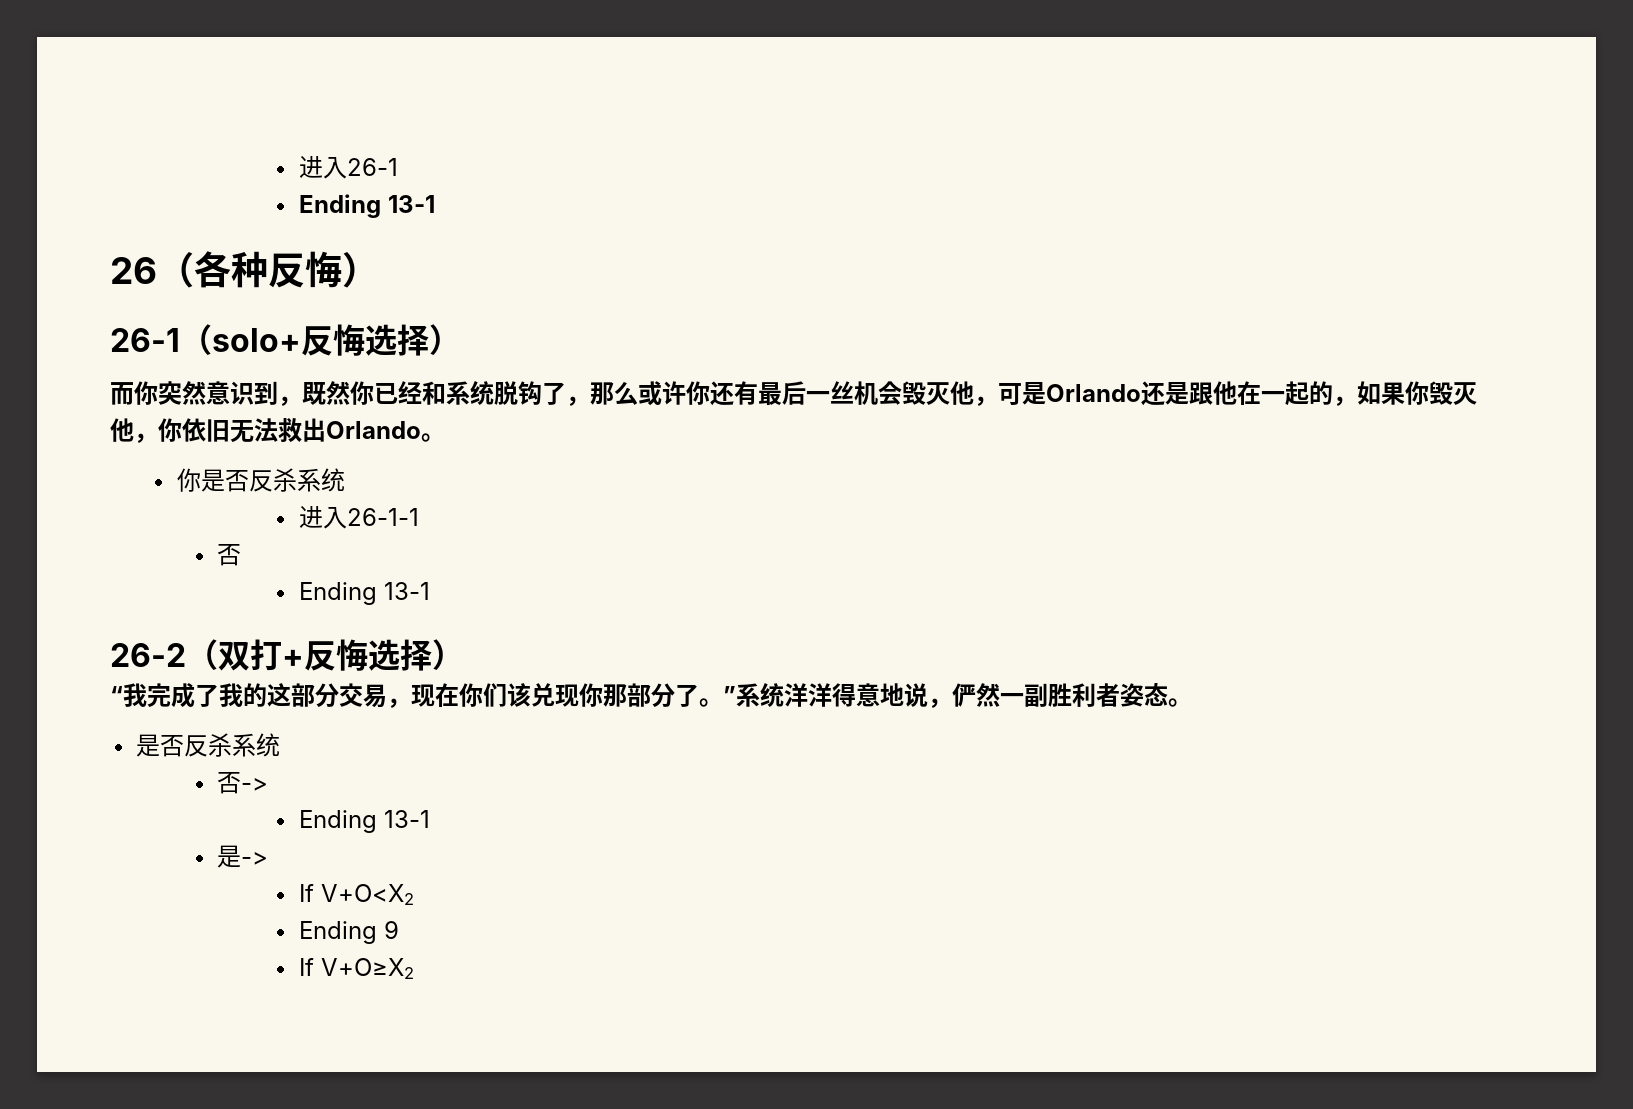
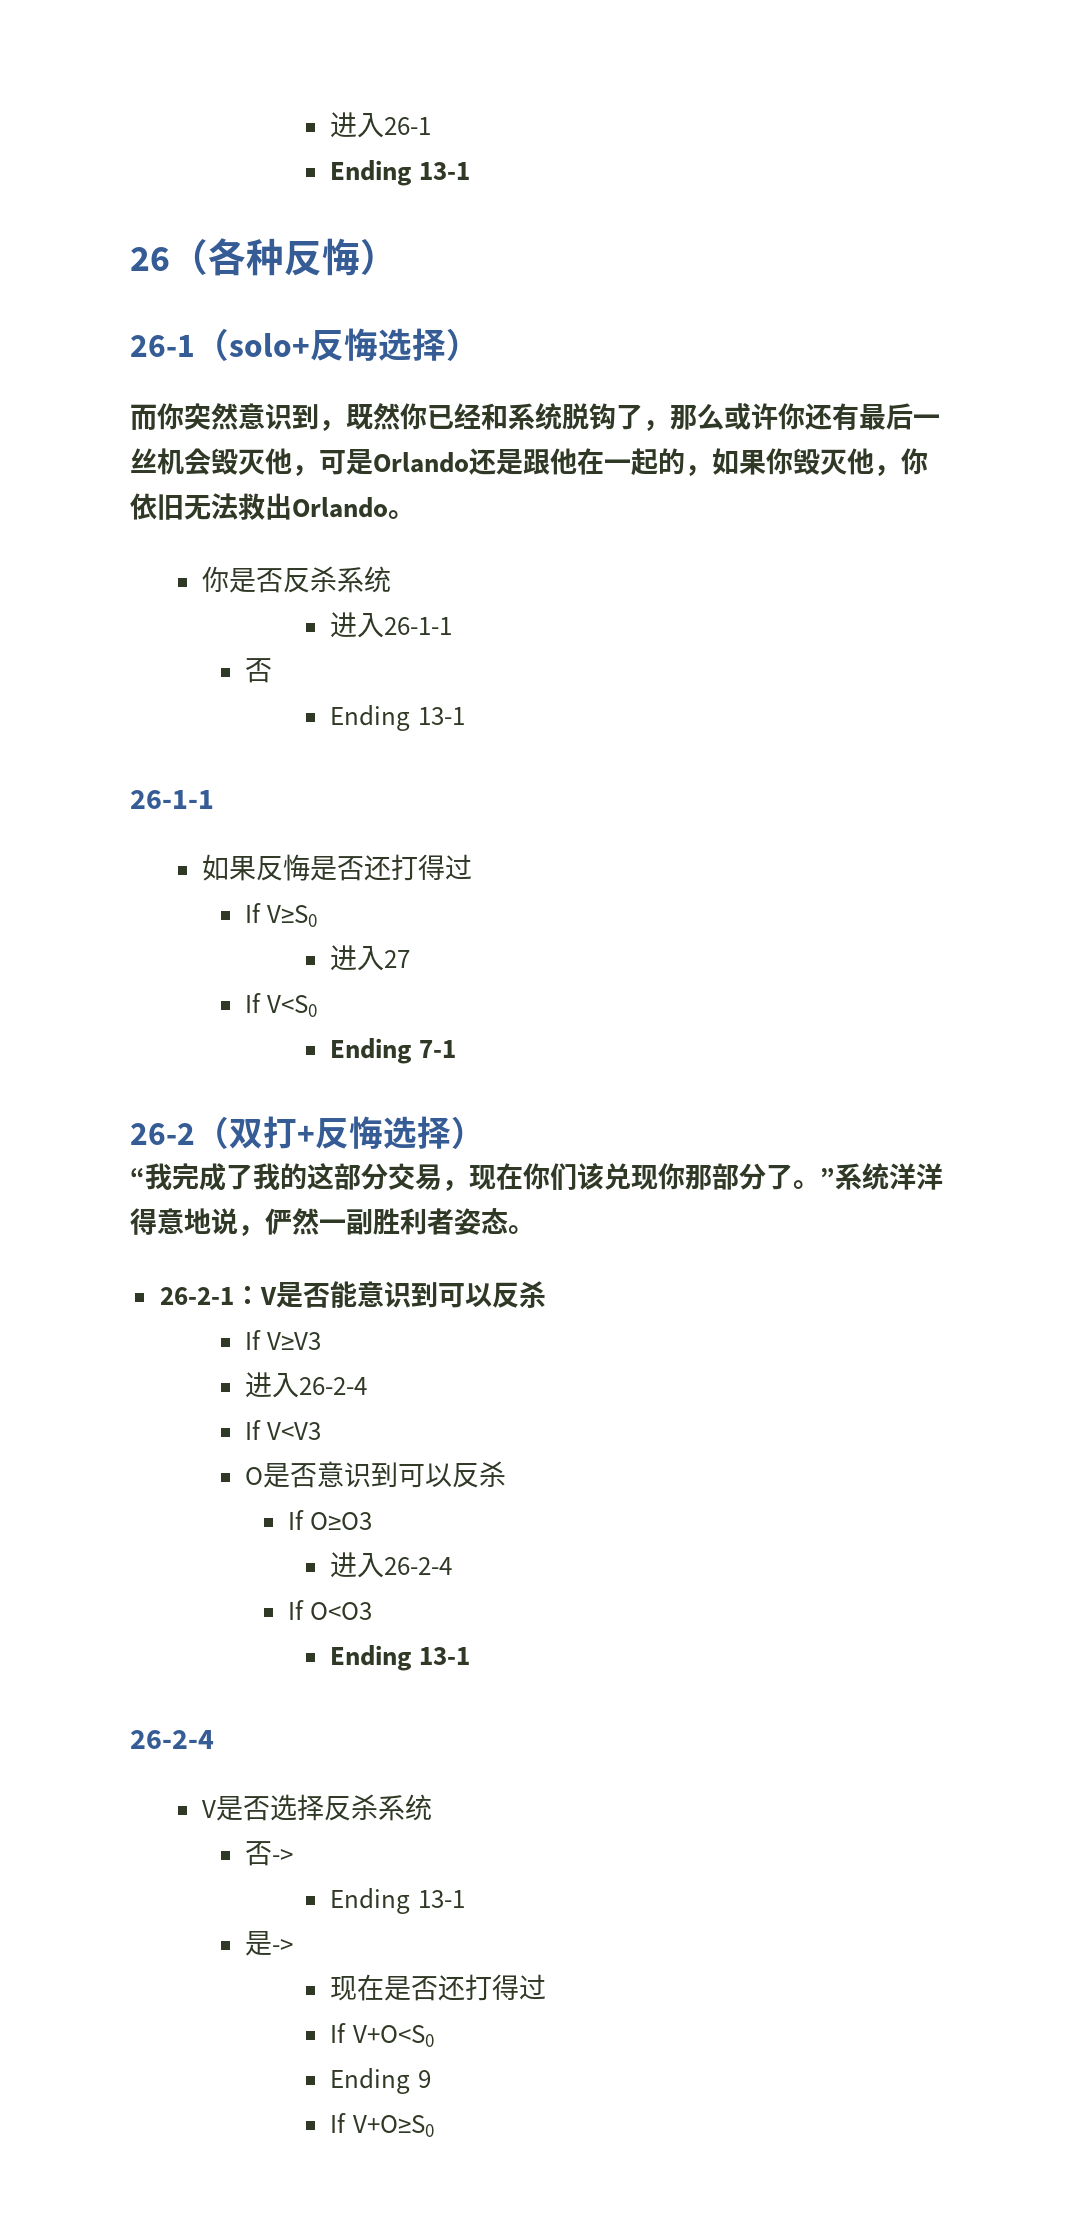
(430, 591) none -> [130,790,214,809] [202,854,473,881] [244,903,318,927] [330,945,411,971] [244,993,318,1017] [330,1038,456,1064] // 26-1-1 // 如果反悔是否还打得过 // If V≥S0 // 进入27 // If V<S0 // Ending 7-1
[136,734,185,757] 是否 -> [159,1281,546,1308] [244,1330,322,1350] [244,1372,367,1398] [244,1420,322,1440] [244,1461,506,1488] [287,1510,372,1530] [330,1552,453,1578] [287,1600,372,1620] [330,1645,470,1671] [130,1730,214,1749] [202,1794,325,1821] 26-2-1：V是否能意识到可以反杀 // If V≥V3 // 进入26-2-4 // If V<V3 // O是否意识到可以反杀 // If O≥O3 // 进入26-2-4 // If O<O3 // Ending 13-1 // 26-2-4 // V是否选择
[298,884,414,905] // If V+O<X2 -> [330,1974,547,2001] [330,2023,434,2047] // 现在是否还打得过 // If V+O<S0
[320,958,414,979] V+O≥X2 -> [352,2115,434,2137] V+O≥S0

